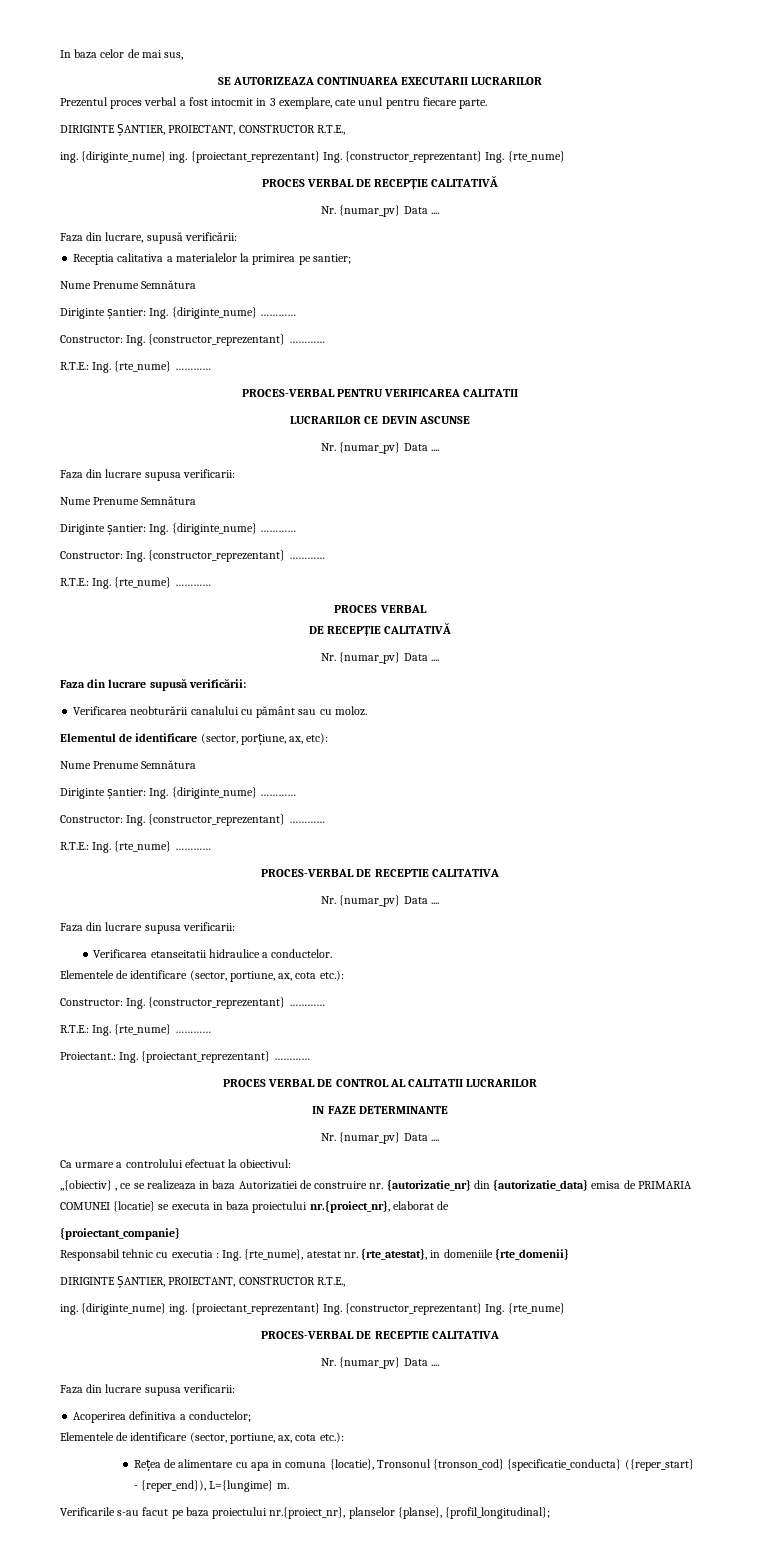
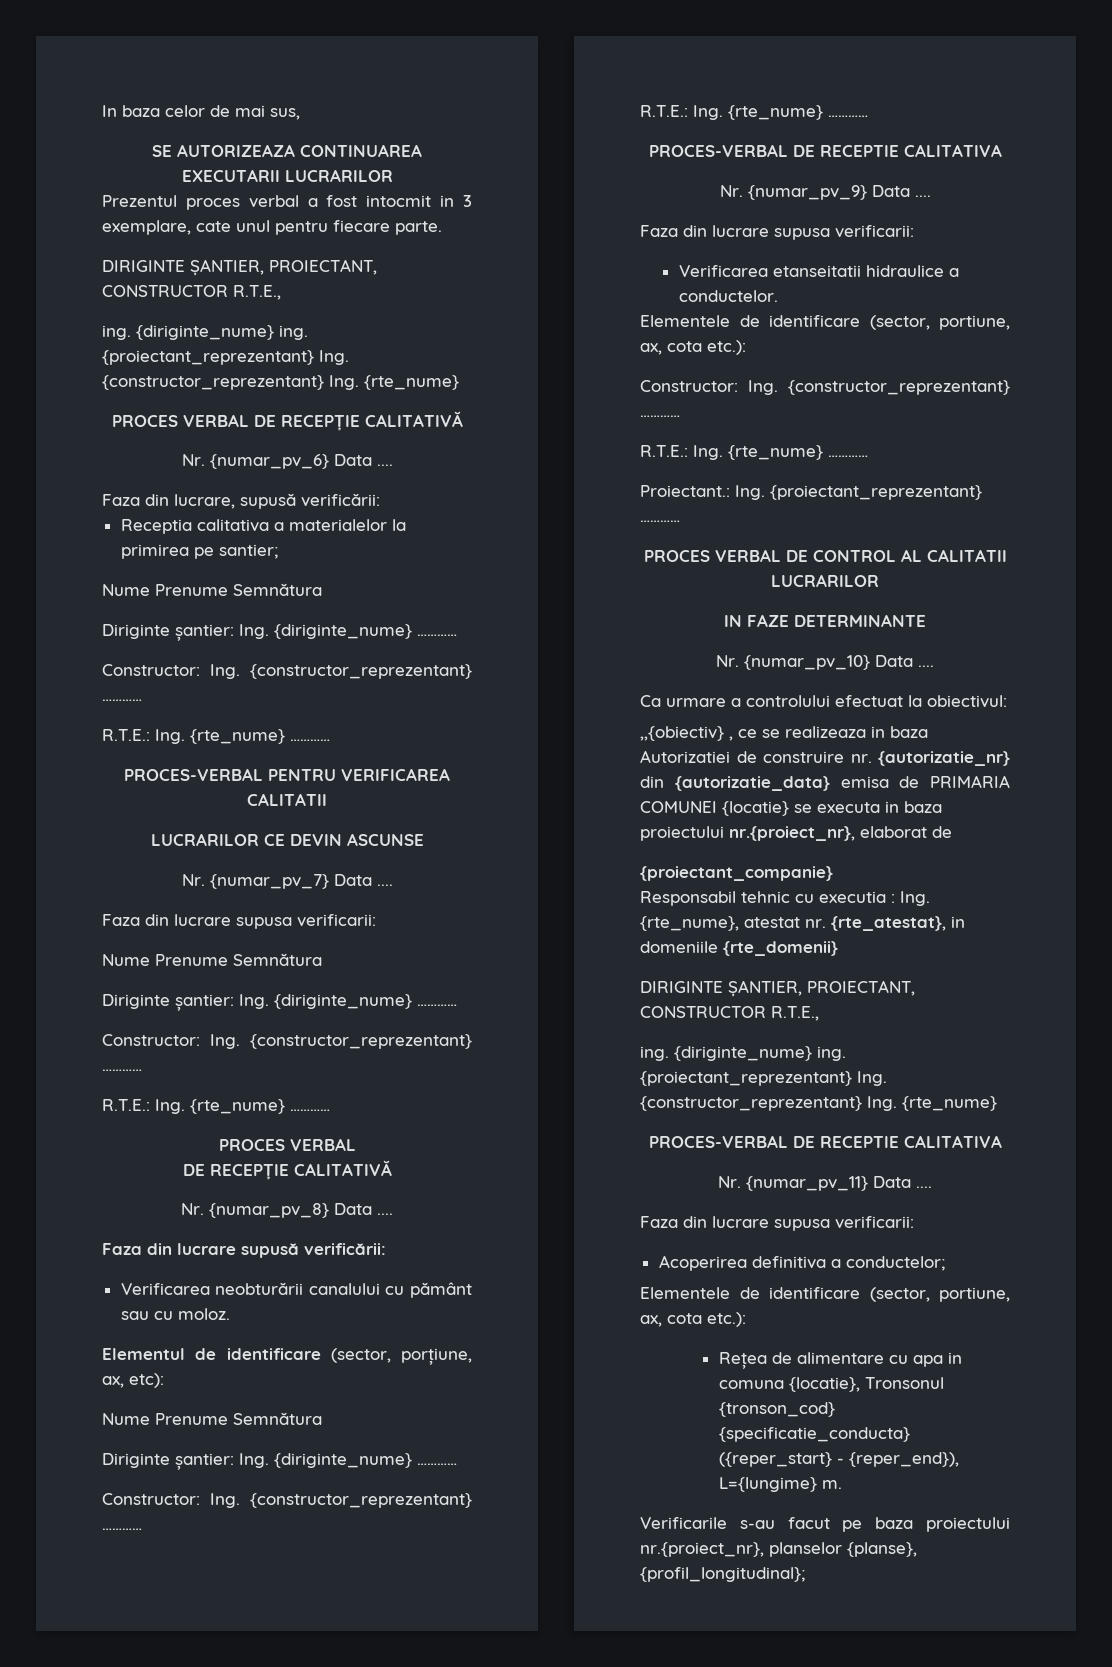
[339,205,401,217] {numar_pv} -> [209,454,329,469] {numar_pv_6}
[339,442,401,454] {numar_pv} -> [209,874,329,889] {numar_pv_7}
[339,652,401,664] {numar_pv} -> [209,1203,329,1218] {numar_pv_8}
[339,895,401,907] {numar_pv} -> [747,185,867,200] {numar_pv_9}
[339,1132,401,1144] {numar_pv} -> [744,655,870,670] {numar_pv_10}
[339,1357,401,1369] {numar_pv} -> [746,1176,868,1191] {numar_pv_11}

